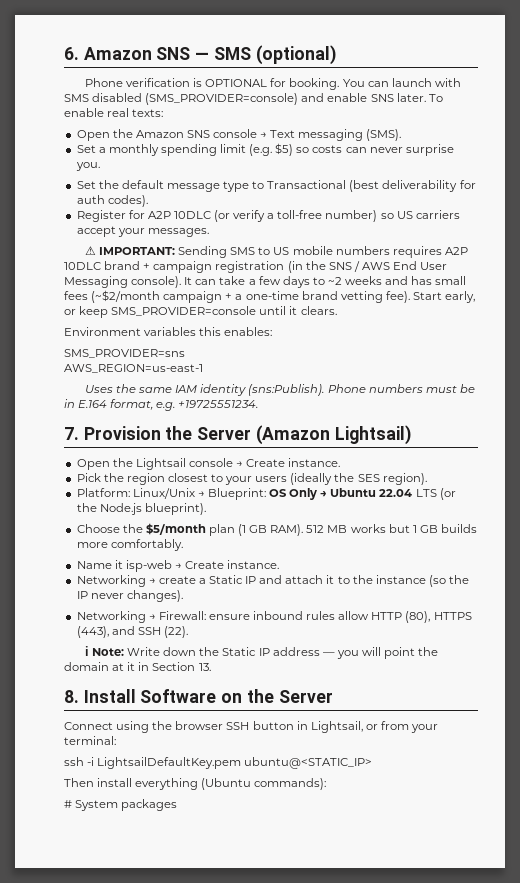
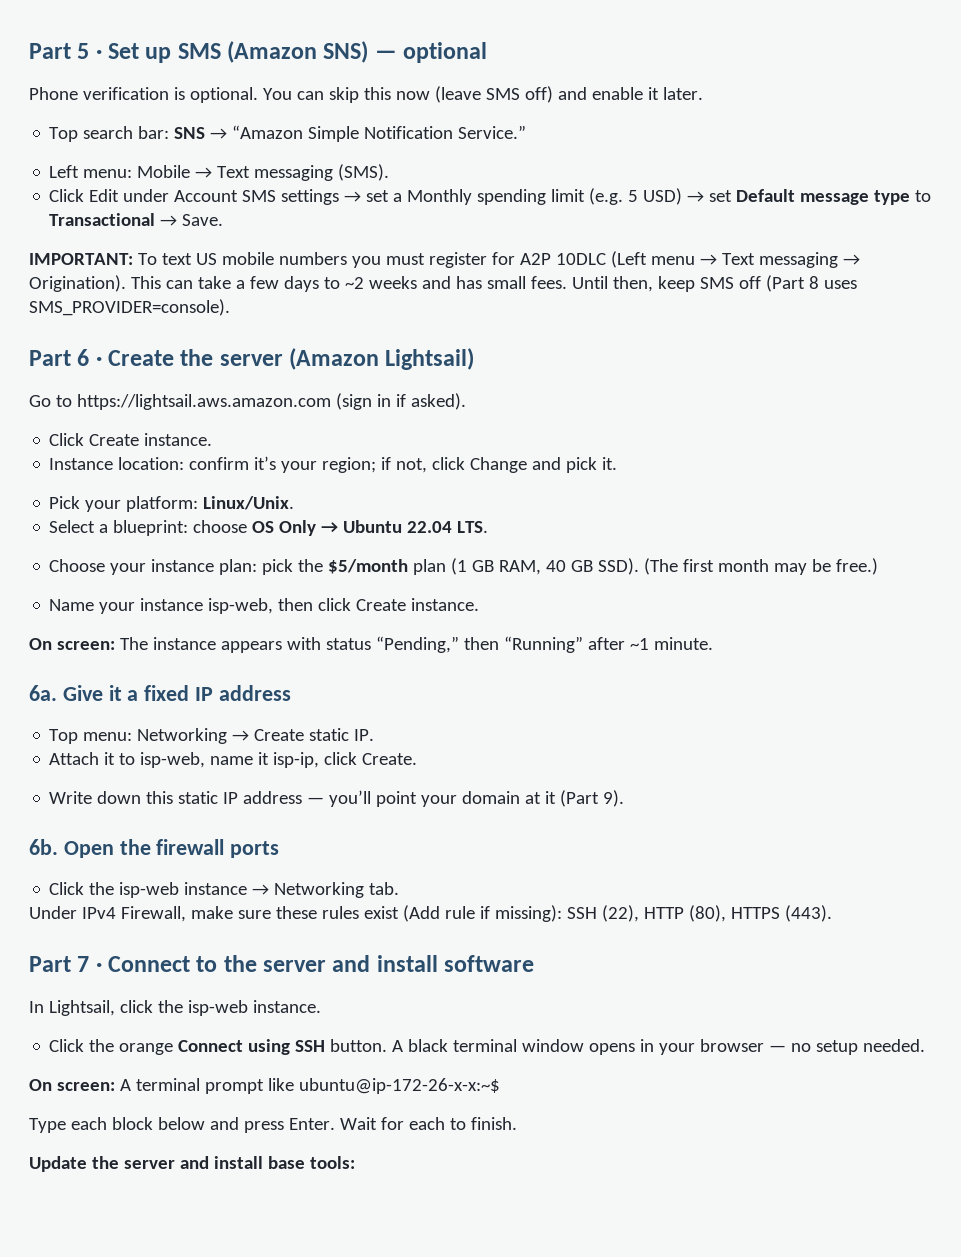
[64,45,336,65] [84,78,461,90] [64,93,443,105] [64,108,164,117] [76,129,402,141] [76,143,454,156] [75,162,100,171] [76,180,476,192] [76,195,148,207] [76,210,460,222] [76,226,209,237] [84,246,468,258] [64,261,448,273] [64,276,193,288] 6. Amazon SNS — SMS (optional) // Phone verification is OPTIONAL for booking. You can launch with SMS disabled (SMS_PROVIDER=console) and enable SNS later. To enable real texts: // Open the Amazon SNS console → Text messaging (SMS). // Set a monthly spending limit (e.g. $5) so costs can never surprise you. // Set the default message type to Transactional (best deliverability for auth codes). // Register for A2P 10DLC (or verify a toll-free number) so US carriers accept your messages. // ⚠ IMPORTANT: Sending SMS to US mobile numbers requires A2P 10DLC brand + campaign registration (in the SNS / AWS End User Messaging console). It -> [29,41,488,63] [29,86,703,103] [49,125,527,142] [49,164,390,181] [49,188,932,205] [49,213,224,226] [29,251,860,268] [29,275,161,292] Part 5 · Set up SMS (Amazon SNS) — optional // Phone verification is optional. You can skip this now (leave SMS off) and enable it later. // Top search bar: SNS → “Amazon Simple Notification Service.” // Left menu: Mobile → Text messaging (SMS). // Click Edit under Account SMS settings → set a Monthly spending limit (e.g. 5 USD) → set Default message type to Transactional → Save. // IMPORTANT: To text US mobile numbers you must register for A2P 10DLC (Left menu → Text messaging → Origination). This
[64,290,476,303] [64,306,337,318] [64,327,273,336] [64,349,185,358] [64,364,203,373] [84,384,475,396] [64,399,259,411] [64,425,411,445] [76,458,341,470] [76,473,427,485] [76,488,266,500] fees (~$2/month campaign + a one-time brand vetting fee). Start early, or keep SMS_PROVIDER=console until it clears. // Environment variables this enables: // SMS_PROVIDER=sns // AWS_REGION=us-east-1 // Uses the same IAM identity (sns:Publish). Phone numbers must be in E.164 format, e.g. +19725551234. // 7. Provision the Server (Amazon Lightsail) // Open the Lightsail console → Create instance. // Pick the region closest to your users (ideally the SES region). // Platform: Linux/Unix → Blueprint: -> [530,275,857,292] [29,299,230,316] [29,348,475,370] [29,393,466,410] [49,433,213,446] [49,456,618,473] [49,496,295,512] [49,520,248,536] fees. Until then, keep SMS off (Part 8 uses SMS_PROVIDER=console). // Part 6 · Create the server (Amazon Lightsail) // Go to https://lightsail.aws.amazon.com (sign in if asked). // Click Create instance. // Instance location: confirm it’s your region; if not, click Change and pick it. // Pick your platform: Linux/Unix. // Select a blueprint: choose
[415,488,456,500] [76,503,206,515] [76,524,120,533] LTS (or the Node.js blueprint). // Choose -> [457,521,489,533] [49,559,294,575] LTS. // Choose your instance plan: pick
[270,524,478,536] [76,539,183,551] [76,560,280,572] [76,575,470,587] [76,590,183,602] [76,611,472,623] [76,626,188,638] [84,646,439,659] [64,662,211,671] [64,689,333,703] [64,721,439,733] [64,736,116,745] [64,757,373,769] [64,778,327,790] [64,799,178,811] RAM). 512 MB works but 1 GB builds more comfortably. // Name it isp-web → Create instance. // Networking → create a Static IP and attach it to the instance (so the IP never changes). // Networking → Firewall: ensure inbound rules allow HTTP (80), HTTPS (443), and SSH (22). // ℹ Note: Write down the Static IP address — you will point the domain at it in Section 13. // 8. Install Software on the Server // Connect using the browser SSH button in Lightsail, or from your terminal: // ssh -i LightsailDefaultKey.pem ubuntu@<STATIC_IP> // Then install everything (Ubuntu commands): // # System packages -> [499,558,879,575] [49,598,480,614] [29,636,713,653] [29,685,291,701] [49,728,375,744] [49,752,418,768] [49,790,625,807] [29,839,280,858] [49,882,400,898] [29,905,832,922] [29,955,535,972] [29,1000,321,1016] [49,1039,926,1055] [29,1078,500,1094] [29,1117,517,1133] [29,1156,355,1172] RAM, 40 GB SSD). (The first month may be free.) // Name your instance isp-web, then click Create instance. // On screen: The instance appears with status “Pending,” then “Running” after ~1 minute. // 6a. Give it a fixed IP address // Top menu: Networking → Create static IP. // Attach it to isp-web, name it isp-ip, click Create. // Write down this static IP address — you’ll point your domain at it (Part 9). // 6b. Open the firewall ports // Click the isp-web instance → Networking tab. // Under IPv4 Firewall, make sure these rules exist (Add rule if missing): SSH (22), HTTP (80), HTTPS (443). // Part 7 · Connect to the server and install software // In Lightsail, click the isp-web instance. // Click the orange Connect using SSH button. A black terminal window opens in your browser — no setup needed. // On screen: A terminal prompt like ubuntu@ip-172-26-x-x:~$ // Type each block below and press Enter. Wait for each to finish. // Update the server and install base tools:

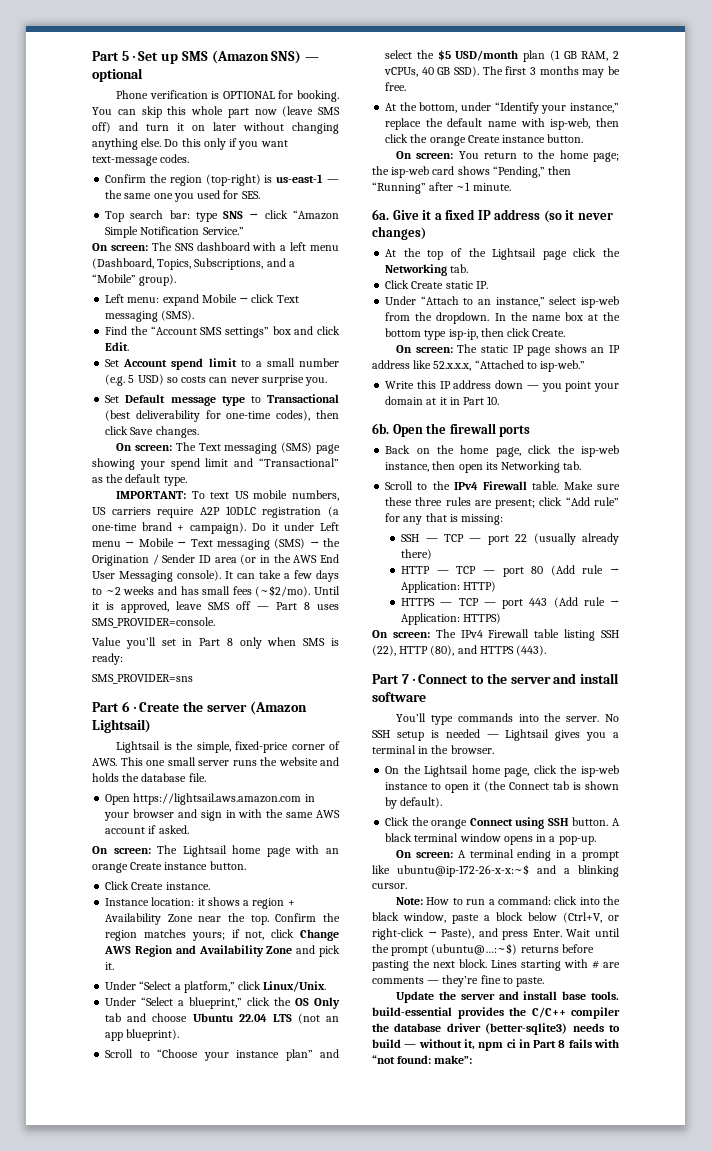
[189,87,258,103] optional. -> [222,90,339,102] OPTIONAL for booking.
(391, 93) none -> [191,106,249,118] whole part
[591,87,703,100] enable it later. -> [146,122,339,134] [92,138,288,150] [92,154,190,166] [105,174,339,186] [105,190,260,202] turn it on later without changing anything else. Do this only if you want text-message codes. // Confirm the region (top-right) is us-east-1 — the same one you used for SES.
(170, 132) none -> [195,212,218,222] type
(228, 133) none -> [264,210,288,219] click
(527, 132) none -> [92,242,339,251] [92,258,295,270] [92,274,177,286] // On screen: The SNS dashboard with a left menu (Dashboard, Topics, Subscriptions, and a “Mobile” group).
[137,165,213,178] Mobile → -> [162,294,275,306] expand Mobile → click
[49,188,733,205] Click Edit under Account SMS settings → set a Monthly spending limit (e.g. 5 USD) → set -> [105,326,340,338] [105,342,130,351] [105,358,340,370] [105,374,328,386] [105,395,120,403] Find the “Account SMS settings” box and click Edit. // Set Account spend limit to a small number (e.g. 5 USD) so costs can never surprise you. // Set
[160,214,224,226] → Save. -> [105,410,339,422] [105,426,199,438] [115,442,340,454] [92,458,339,470] [92,474,187,486] (best deliverability for one-time codes), then click Save changes. // On screen: The Text messaging (SMS) page showing your spend limit and “Transactional” as the default type.
[278,251,860,268] [29,275,161,292] numbers you must register for A2P 10DLC (Left menu → Text messaging → Origination). This -> [291,490,339,501] [92,506,339,518] [92,522,339,534] [92,538,340,550] [92,554,339,566] [92,570,233,582] numbers, US carriers require A2P 10DLC registration (a one-time brand + campaign). Do it under Left menu → Mobile → Text messaging (SMS) → the Origination / Sender ID area (or in the AWS End User Messaging console). It
[530,275,857,292] [29,299,230,316] fees. Until then, keep SMS off (Part 8 uses SMS_PROVIDER=console). -> [232,585,340,597] [92,601,339,613] [92,617,215,628] [92,637,339,649] [92,653,123,665] [92,674,193,684] fees (~$2/mo). Until it is approved, leave SMS off — Part 8 uses SMS_PROVIDER=console. // Value you’ll set in Part 8 only when SMS is ready: // SMS_PROVIDER=sns
[29,393,466,410] Go to https://lightsail.aws.amazon.com (sign in if asked). -> [115,741,340,753] [92,757,339,766] [92,773,206,782] [105,793,315,805] [104,809,340,821] [105,825,189,834] [92,845,340,857] [92,861,246,873] Lightsail is the simple, fixed-price corner of AWS. This one small server runs the website and holds the database file. // Open https://lightsail.aws.amazon.com in your browser and sign in with the same AWS account if asked. // On screen: The Lightsail home page with an orange Create instance button.
[189,456,618,473] [49,496,295,512] [49,520,489,536] [49,559,409,575] confirm it’s your region; if not, click Change and pick it. // Pick your platform: Linux/Unix. // Select a blueprint: choose OS Only → Ubuntu 22.04 LTS. // Choose your instance plan: pick the $5/month -> [197,897,295,909] [105,913,340,925] [105,929,340,941] [104,945,340,957] [105,962,115,970] [105,981,327,993] [105,997,340,1009] [105,1013,340,1024] [105,1029,180,1041] [105,1049,339,1061] [385,50,519,61] it shows a region + Availability Zone near the top. Confirm the region matches yours; if not, click Change AWS Region and Availability Zone and pick it. // Under “Select a platform,” click Linux/Unix. // Under “Select a blueprint,” click the OS Only tab and choose Ubuntu 22.04 LTS (not an app blueprint). // Scroll to “Choose your instance plan” and select the $5 USD/month
(542, 567) none -> [613,51,619,59] [384,67,419,77] 2 vCPUs,
[644,558,879,575] [49,598,480,614] [29,637,371,653] (The first month may be free.) // Name your instance isp-web, then click Create instance. // On screen: The instance appears with status -> [482,66,620,78] [385,82,407,91] [385,102,619,114] [385,118,619,130] [385,134,584,146] [395,150,619,162] [372,166,490,178] The first 3 months may be free. // At the bottom, under “Identify your instance,” replace the default name with isp-web, then click the orange Create instance button. // On screen: You return to the home page; the isp-web card shows
[49,728,375,744] [49,752,418,768] [49,790,372,807] // Top menu: Networking → Create static IP. // Attach it to isp-web, name it isp-ip, click Create. // Write down this static IP address — you’ll -> [543,210,613,223] [372,226,426,240] [385,248,620,260] [385,264,469,276] [385,280,488,289] [385,296,619,308] [385,312,620,324] [385,328,566,340] [395,344,620,356] [372,360,586,372] [385,380,562,392] (so it never changes) // At the top of the Lightsail page click the Networking tab. // Click Create static IP. // Under “Attach to an instance,” select isp-web from the dropdown. In the name box at the bottom type isp-ip, then click Create. // On screen: The static IP page shows an IP address like 52.x.x.x, “Attached to isp-web.” // Write this IP address down — you
[560,790,625,807] (Part 9). -> [449,396,500,405] in Part 10.
[49,882,400,898] [29,905,562,922] Click the isp-web instance → Networking tab. // Under IPv4 Firewall, make sure these rules exist (Add rule if missing): -> [385,445,619,457] [385,461,582,473] [385,481,620,490] [385,497,619,509] [385,513,504,525] [401,533,619,545] [401,549,433,560] [401,565,619,577] [401,581,497,593] [401,597,619,609] [401,613,502,625] [372,629,596,641] Back on the home page, click the isp-web instance, then open its Networking tab. // Scroll to the IPv4 Firewall table. Make sure these three rules are present; click “Add rule” for any that is missing: // SSH — TCP — port 22 (usually already there) // HTTP — TCP — port 80 (Add rule → Application: HTTP) // HTTPS — TCP — port 443 (Add rule → Application: HTTPS) // On screen: The IPv4 Firewall table listing
(726, 913) none -> [457,645,477,654] and
[29,1000,321,1016] In Lightsail, click the isp-web instance. -> [395,713,619,725] [372,729,619,741] [372,745,494,754] [385,765,619,777] [385,781,619,793] [385,797,443,809] You’ll type commands into the server. No SSH setup is needed — Lightsail gives you a terminal in the browser. // On the Lightsail home page, click the isp-web instance to open it (the Connect tab is shown by default).
[659,1039,926,1055] your browser — no setup needed. -> [549,836,596,845] a pop-up.
(200, 1084) none -> [517,849,578,861] ending in a
[29,1117,517,1133] // Type each block below and press Enter. Wait for each to finish. -> [537,865,619,877] [372,883,407,889] [395,896,620,905] [372,912,619,924] [372,928,620,940] [372,943,594,956] [372,959,620,971] [372,975,545,987] and a blinking cursor. // Note: How to run a command: click into the black window, paste a block below (Ctrl+V, or right-click → Paste), and press Enter. Wait until the prompt (ubuntu@…:~$) returns before pasting the next block. Lines starting with # are comments — they’re fine to paste.
[309,1156,355,1169] tools: -> [591,991,619,1000] [372,1007,620,1019] [372,1023,620,1035] [372,1039,619,1051] [372,1055,473,1064] tools. build-essential provides the C/C++ compiler the database driver (better-sqlite3) needs to build — without it, npm ci in Part 8 fails with “not found: make”:

